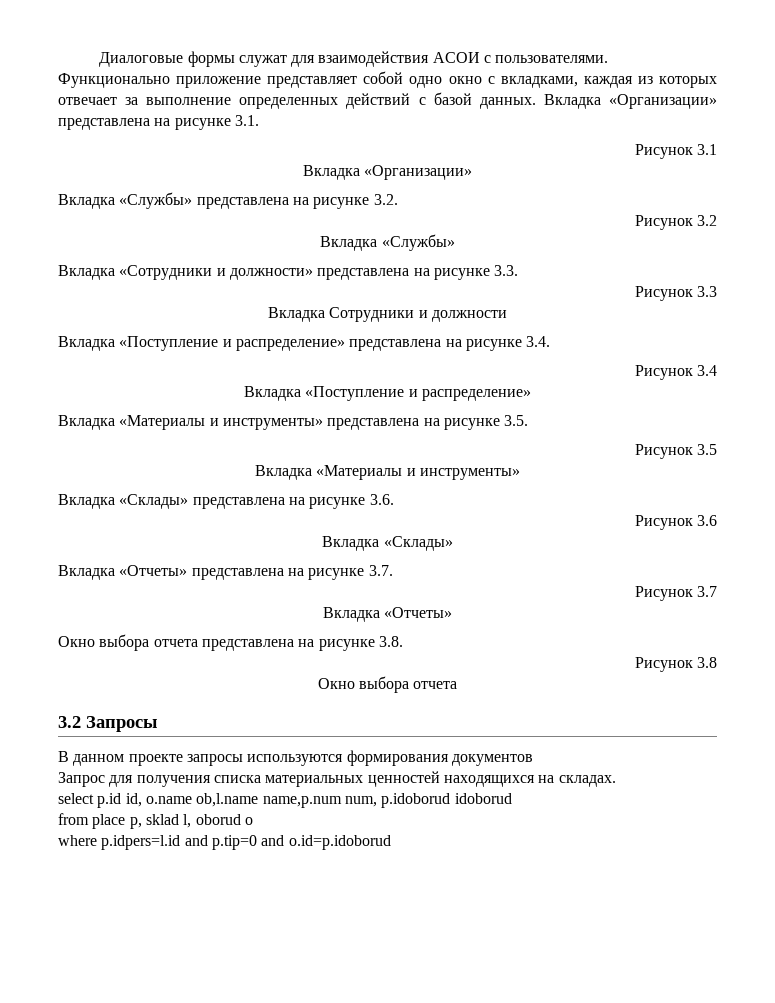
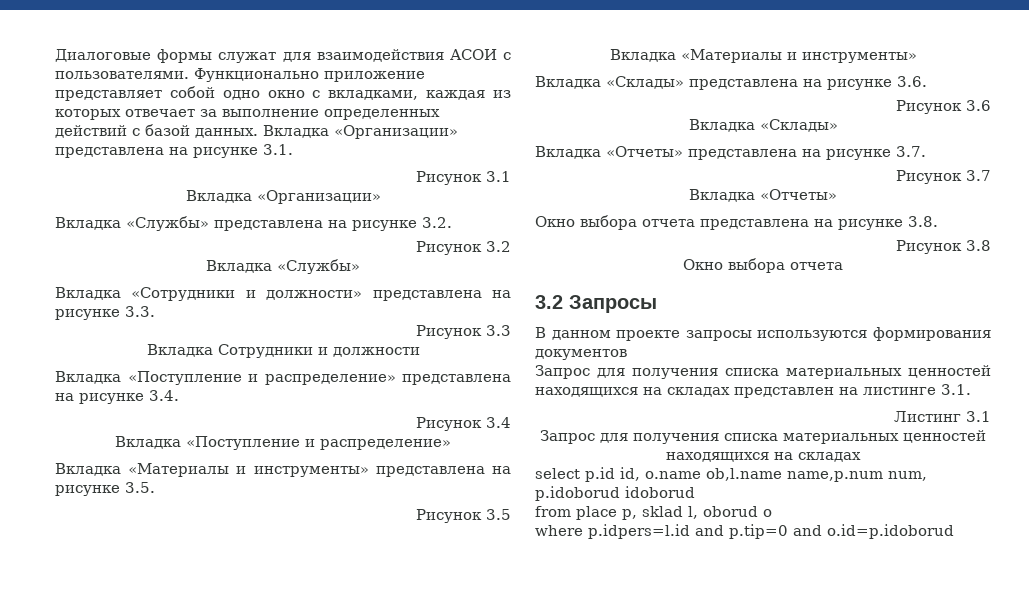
[558,775,616,787] складах. -> [667,384,971,398] [894,411,991,422] [540,430,986,444] [666,452,861,462] складах представлен на листинге 3.1. // Листинг 3.1 // Запрос для получения списка материальных ценностей находящихся на складах

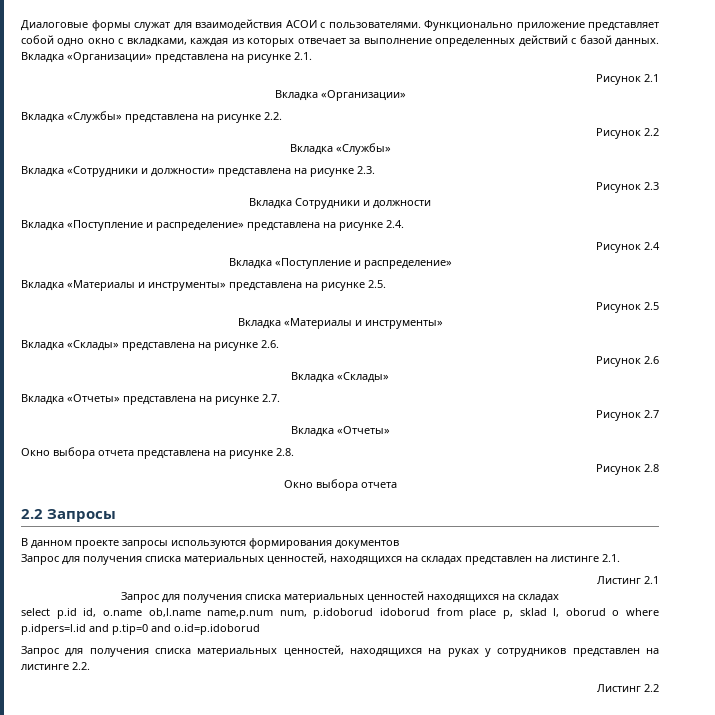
[263,144,293,155] [416,171,511,185] 3.1. // Рисунок 3.1 -> [294,52,312,60] [596,74,659,85] 2.1. // Рисунок 2.1
[422,217,452,228] [416,241,511,255] 3.2. // Рисунок 3.2 -> [264,112,282,120] [596,128,659,139] 2.2. // Рисунок 2.2
[125,306,155,317] [416,325,511,339] 3.3. // Рисунок 3.3 -> [357,166,375,174] [596,182,659,193] 2.3. // Рисунок 2.3
[149,390,179,401] [416,417,511,431] 3.4. // Рисунок 3.4 -> [386,220,404,228] [596,242,660,253] 2.4. // Рисунок 2.4
[125,482,155,493] [416,509,511,523] 3.5. // Рисунок 3.5 -> [368,280,386,288] [596,302,659,313] 2.5. // Рисунок 2.5
[897,76,927,87] [896,100,991,114] 3.6. // Рисунок 3.6 -> [261,340,279,348] [596,356,659,367] 2.6. // Рисунок 2.6
[896,146,926,157] [896,170,991,184] 3.7. // Рисунок 3.7 -> [262,394,280,402] [596,410,659,421] 2.7. // Рисунок 2.7
[908,216,938,227] [896,240,991,254] 3.8. // Рисунок 3.8 -> [276,448,294,456] [596,464,659,475] 2.8. // Рисунок 2.8
[535,295,563,309] 3.2 -> [21,509,43,519] 2.2
[908,365,991,378] ценностей -> [267,553,327,565] ценностей,
[941,384,971,395] [894,411,991,422] 3.1. // Листинг 3.1 -> [602,554,620,562] [597,576,659,584] 2.1. // Листинг 2.1
(695, 492) // -> (430, 612) none
(772, 513) // -> (620, 613) none
(954, 531) none -> [21,645,659,657] [21,662,90,670] [597,684,659,692] // Запрос для получения списка материальных ценностей, находящихся на руках у сотрудников представлен на листинге 2.2. // Листинг 2.2

